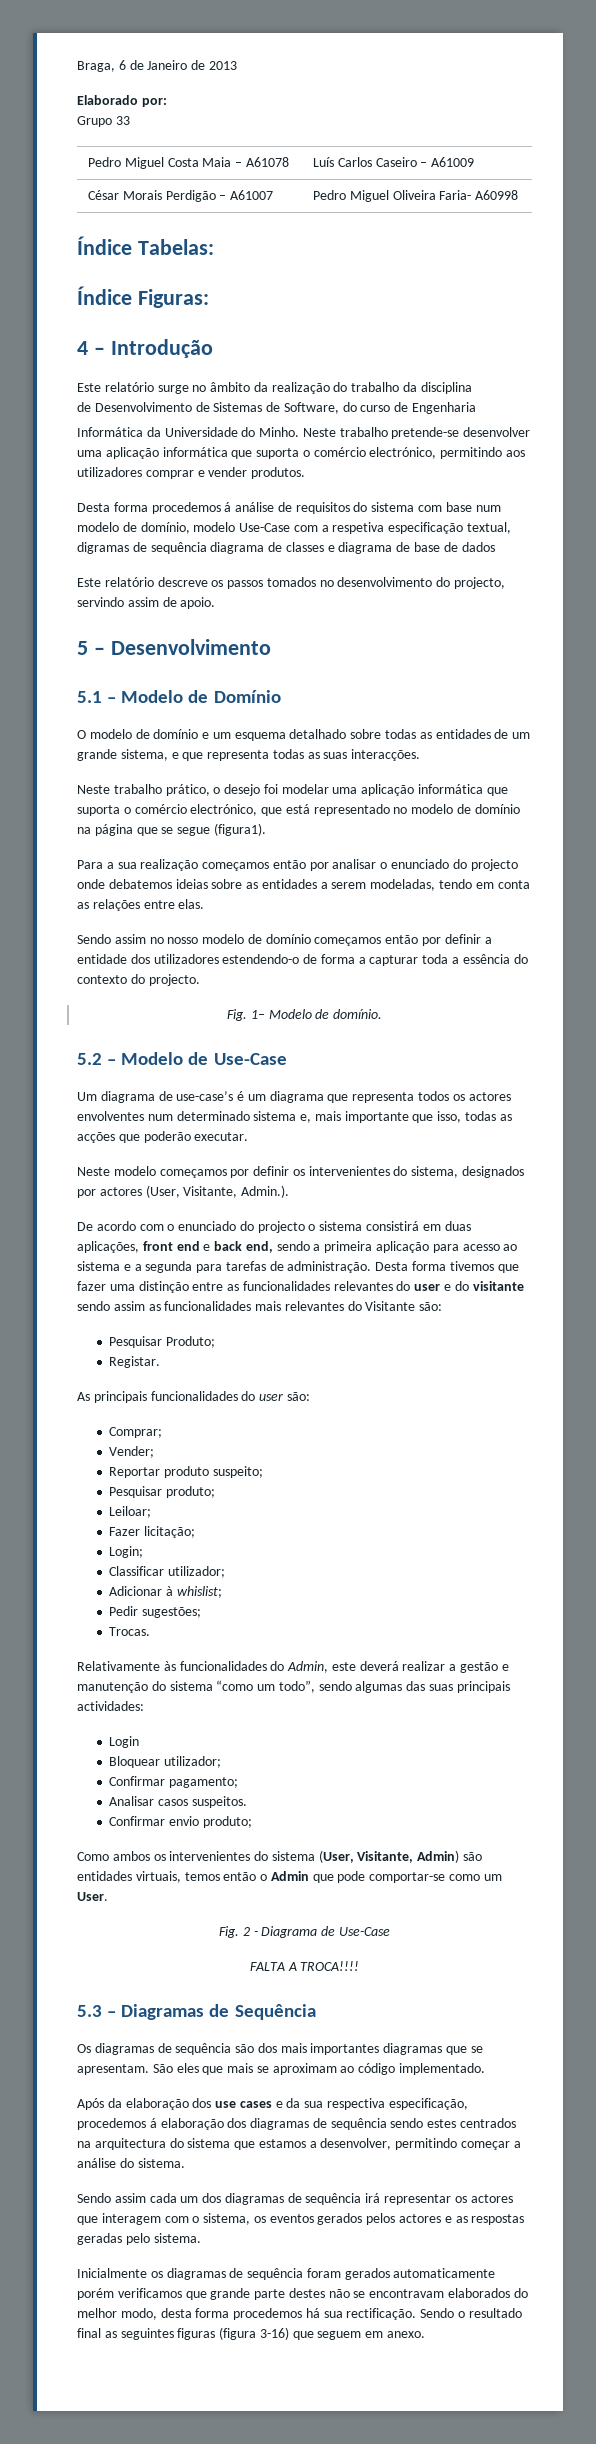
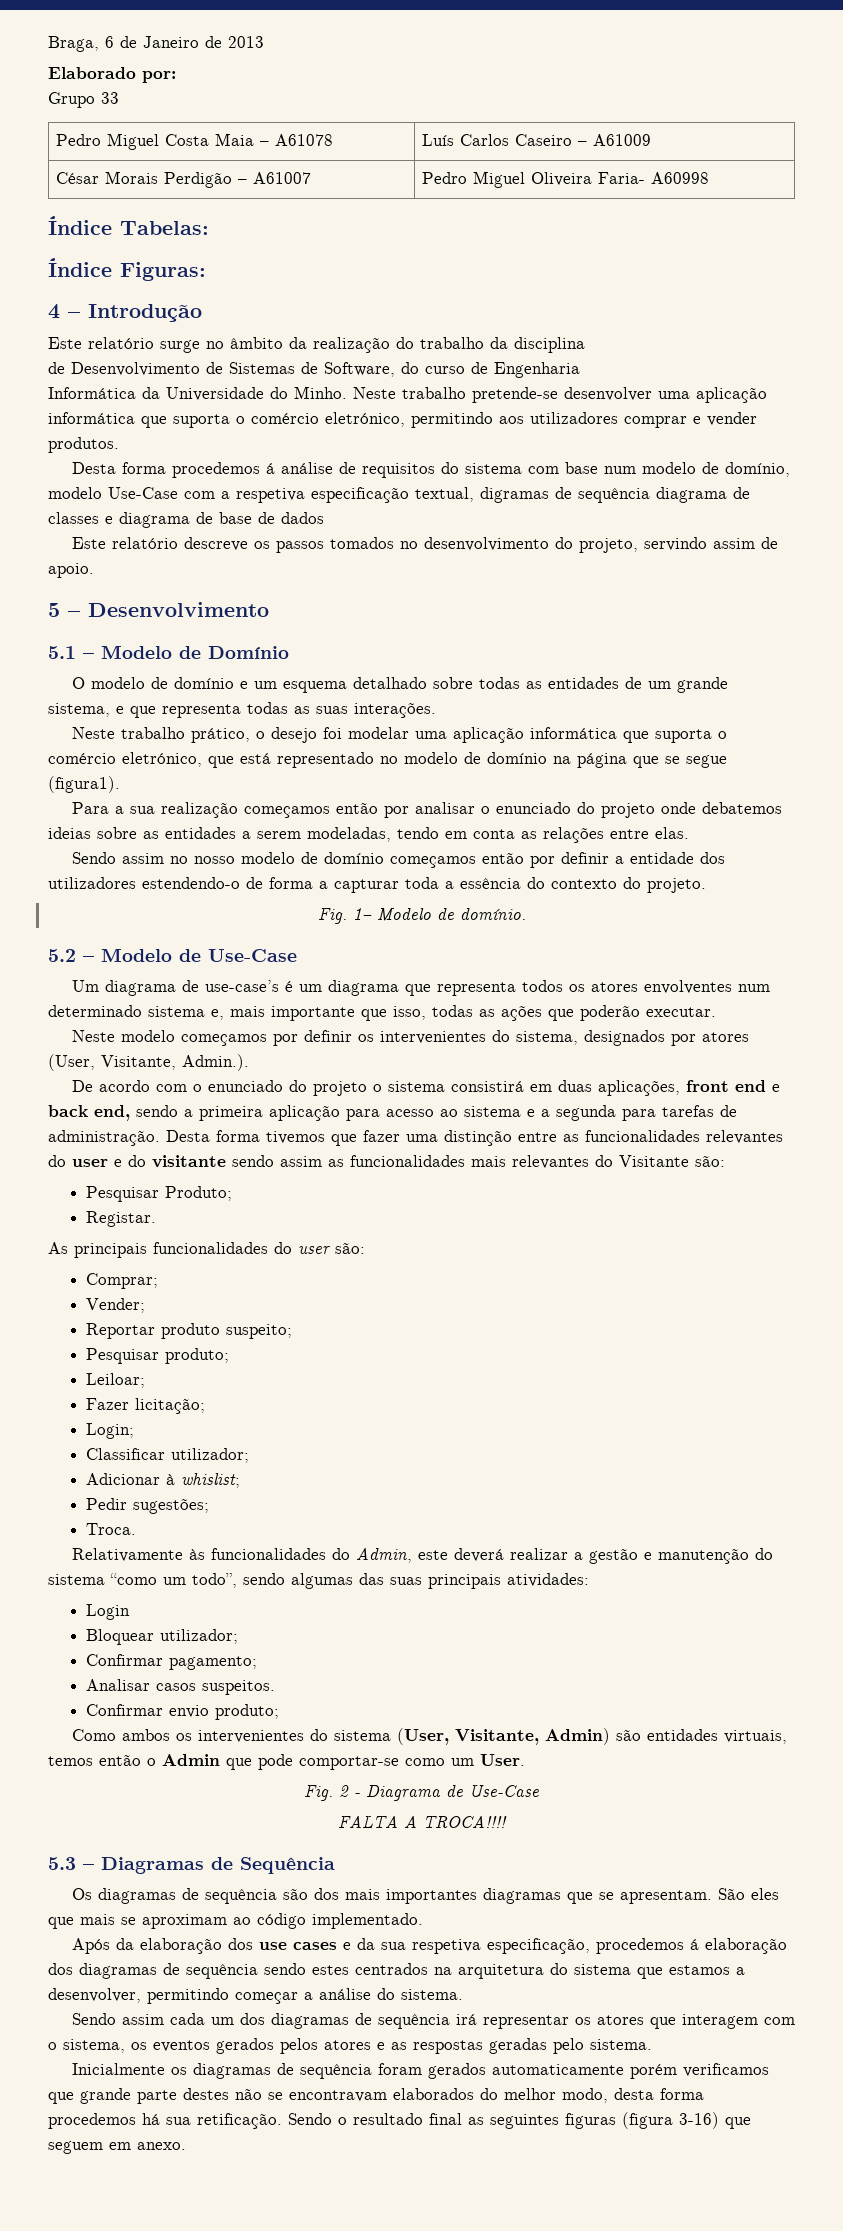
[369,447,437,459] electrónico, -> [325,412,405,427] eletrónico,
[454,577,506,589] projecto, -> [578,538,638,553] projeto,
[351,749,421,761] interacções. -> [354,702,436,718] interações.
[190,804,258,816] electrónico, -> [122,752,202,767] eletrónico,
[470,859,518,871] projecto -> [600,803,655,818] projeto
[148,974,200,986] projecto. -> [647,878,706,893] projeto.
[468,1092,511,1101] actores -> [590,982,638,992] atores
[77,1132,115,1143] acções -> [501,1005,542,1021] ações
[99,1187,142,1196] actores -> [701,1032,749,1042] atores
[257,1221,305,1233] projecto -> [312,1081,367,1096] projeto
[109,1627,151,1636] Trocas. -> [86,1523,137,1535] Troca.
[77,1701,144,1711] actividades: -> [507,1573,589,1587] atividades:
[327,2098,386,2110] respectiva -> [411,1939,481,1954] respetiva
[94,2138,166,2150] arquitectura -> [458,1964,544,1979] arquitetura
[470,2194,513,2203] actores -> [596,2015,644,2025] atores
[399,2214,442,2223] actores -> [324,2040,371,2050] atores
[346,2308,417,2320] rectificação. -> [197,2113,282,2129] retificação.

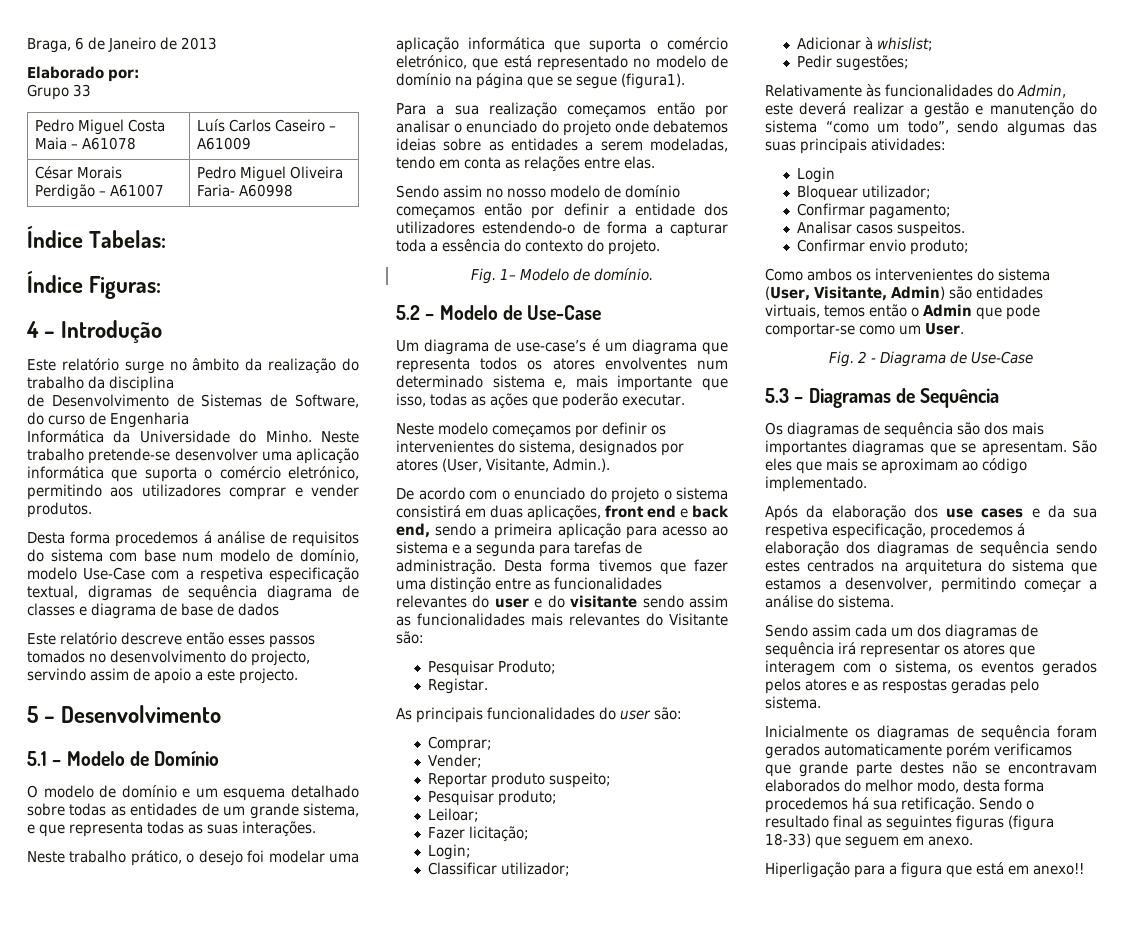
[253,541,270,549] os -> [186,632,265,645] então esses
[578,538,638,553] projeto, -> [251,650,310,666] projecto,
[48,563,94,578] apoio. -> [154,668,298,684] apoio a este projecto.
[86,1523,137,1535] // Troca. -> (909, 63) none
[338,1816,507,1829] // FALTA A TROCA!!!! -> (1033, 357) none
[679,2112,719,2129] 3-16) -> [765,833,811,847] 18-33)
(186, 2146) none -> [765,862,1084,878] // Hiperligação para a figura que está em anexo!!

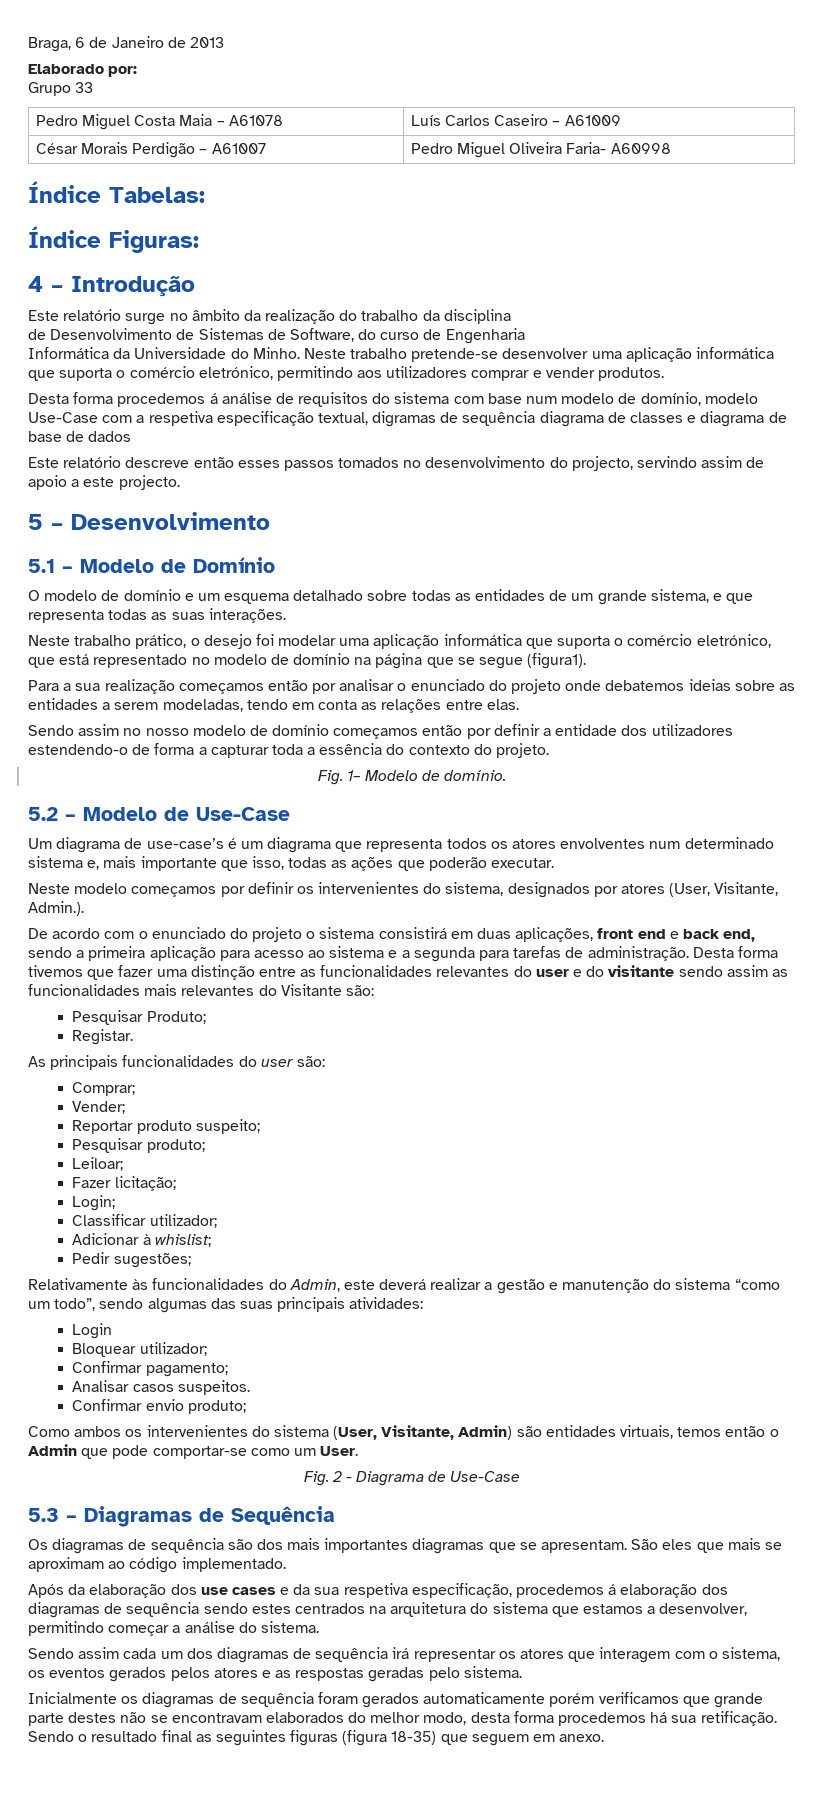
[765,833,811,847] 18-33) -> [391,1731,437,1745] 18-35)
[765,862,1084,878] // Hiperligação para a figura que está em anexo!! -> (605, 1738) none

